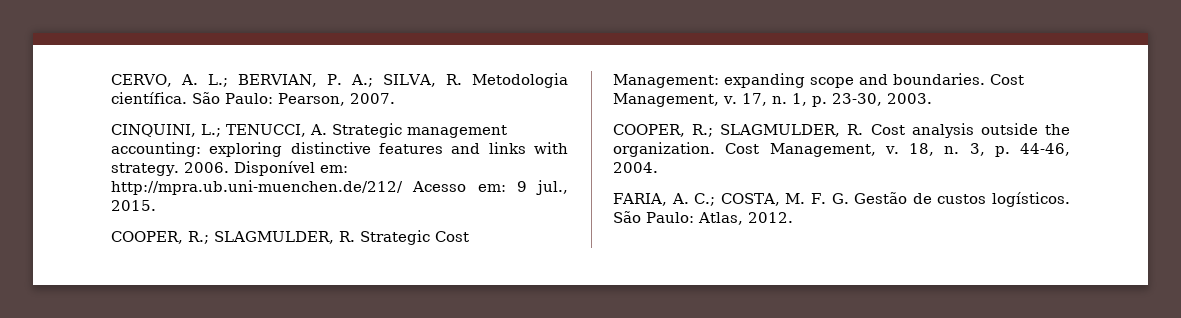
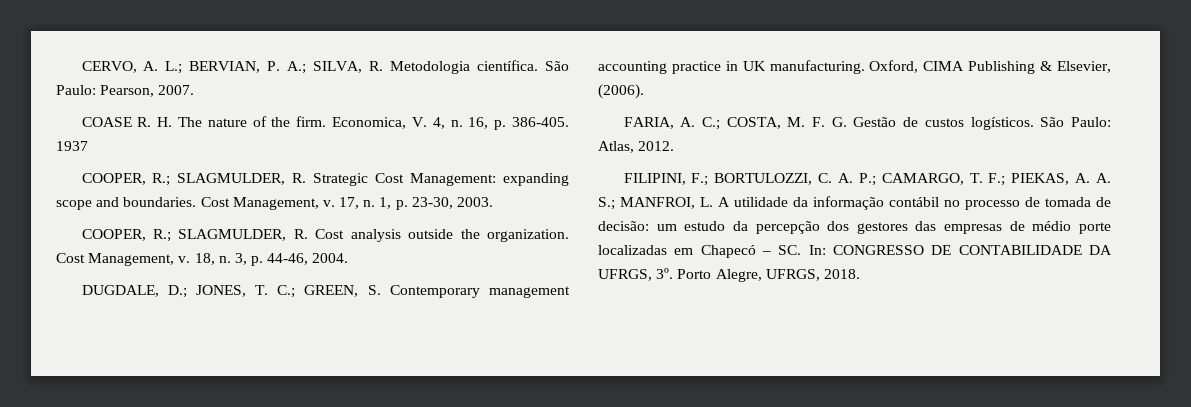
[111,123,507,138] [111,142,568,157] [111,161,348,176] [111,180,568,195] [111,200,156,211] CINQUINI, L.; TENUCCI, A. Strategic management accounting: exploring distinctive features and links with strategy. 2006. Disponível em: http://mpra.ub.uni-muenchen.de/212/ Acesso em: 9 jul., 2015. -> [81,116,569,130] [56,141,88,151] COASE R. H. The nature of the firm. Economica, V. 4, n. 16, p. 386-405. 1937
(658, 167) none -> [81,285,570,298] [598,60,1111,74] [598,84,644,99] // DUGDALE, D.; JONES, T. C.; GREEN, S. Contemporary management accounting practice in UK manufacturing. Oxford, CIMA Publishing & Elsevier, (2006).
(793, 217) none -> [623,173,1111,186] [598,196,1111,210] [598,221,1111,234] [598,245,1112,258] [598,268,860,282] // FILIPINI, F.; BORTULOZZI, C. A. P.; CAMARGO, T. F.; PIEKAS, A. A. S.; MANFROI, L. A utilidade da informação contábil no processo de tomada de decisão: um estudo da percepção dos gestores das empresas de médio porte localizadas em Chapecó – SC. In: CONGRESSO DE CONTABILIDADE DA UFRGS, 3º. Porto Alegre, UFRGS, 2018.

